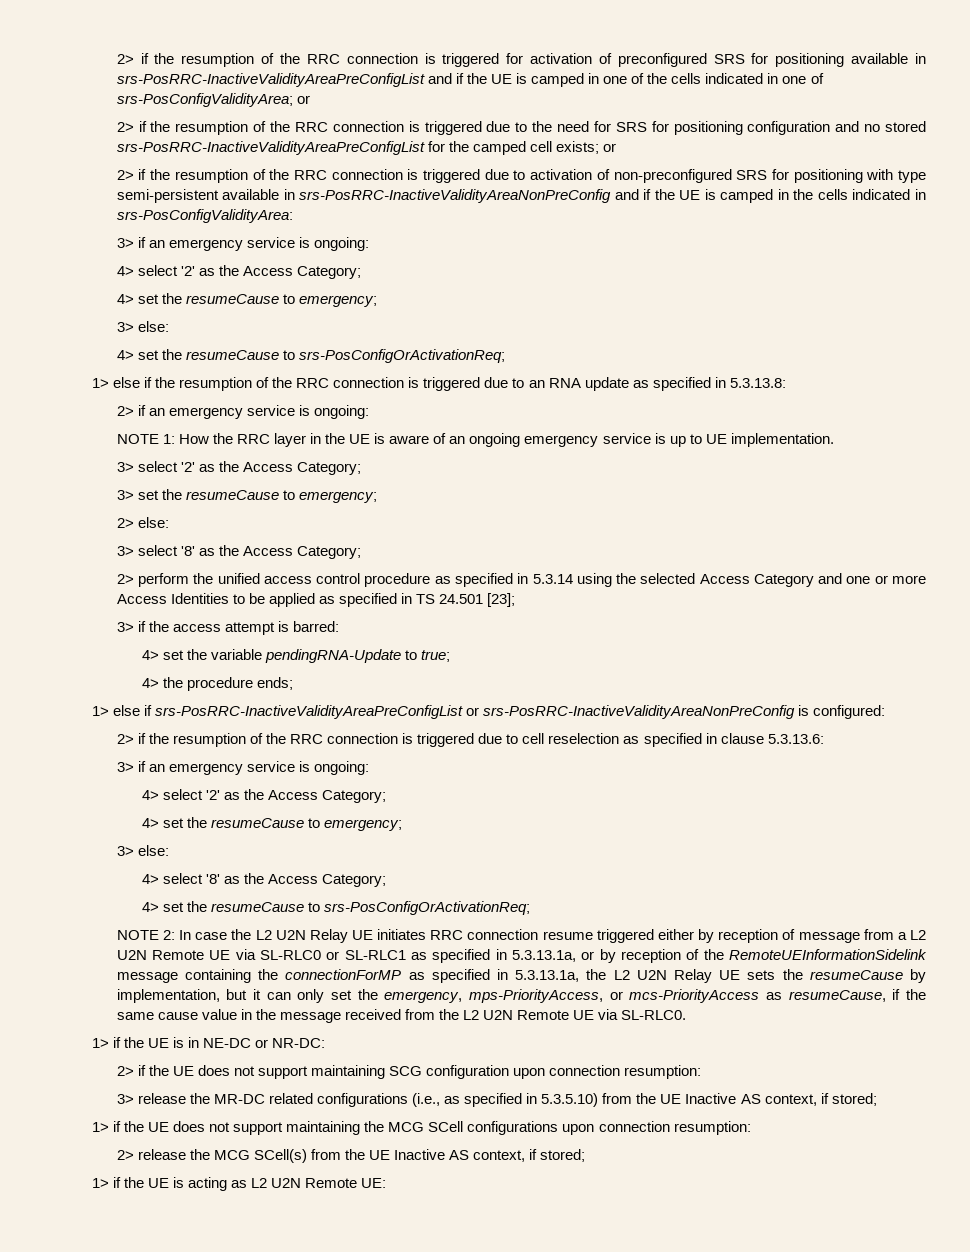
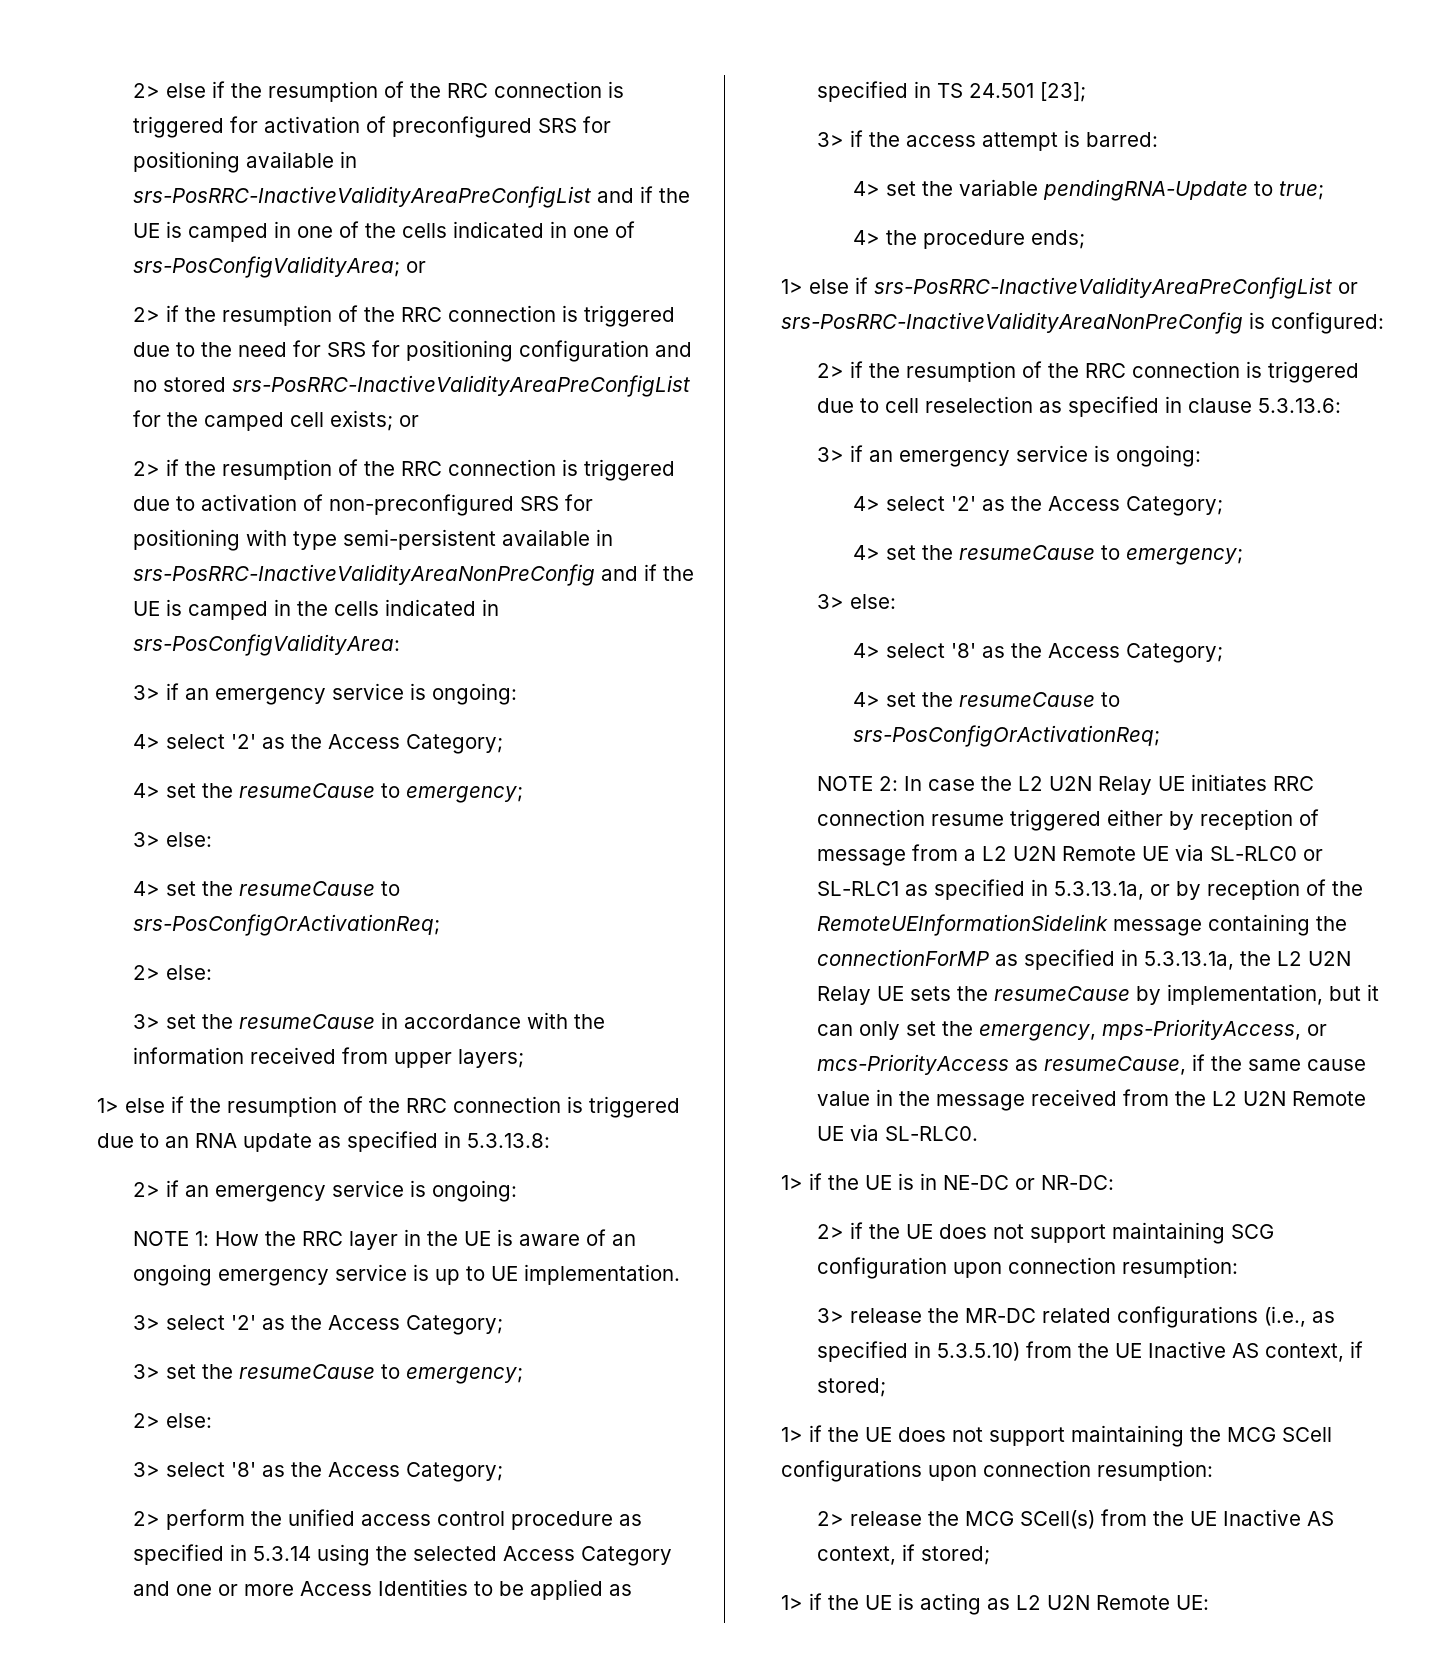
[116,54,134,64] 2> -> [132,83,206,98] 2> else
(505, 356) none -> [132,965,212,980] [132,1012,605,1029] [132,1047,524,1068] // 2> else: // 3> set the resumeCause in accordance with the information received from upper layers;

